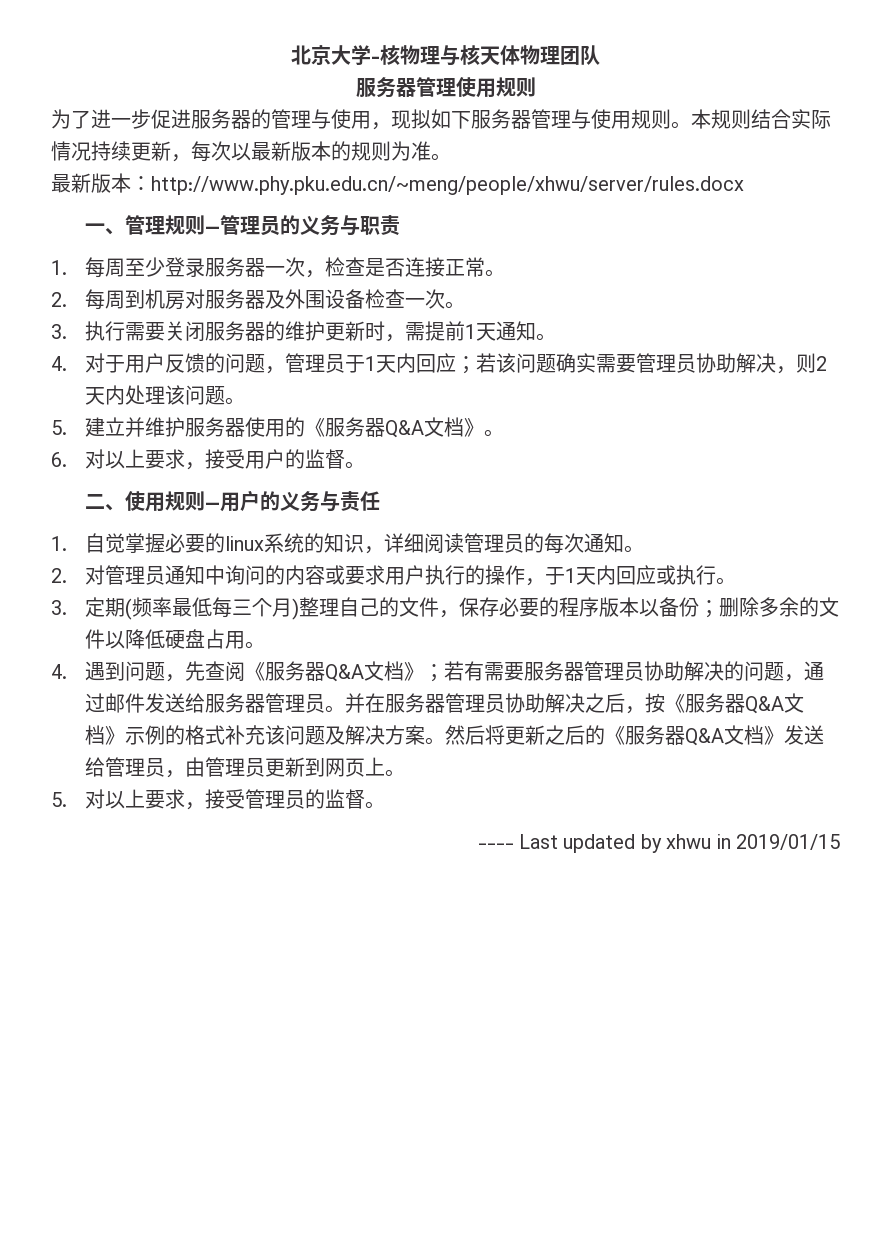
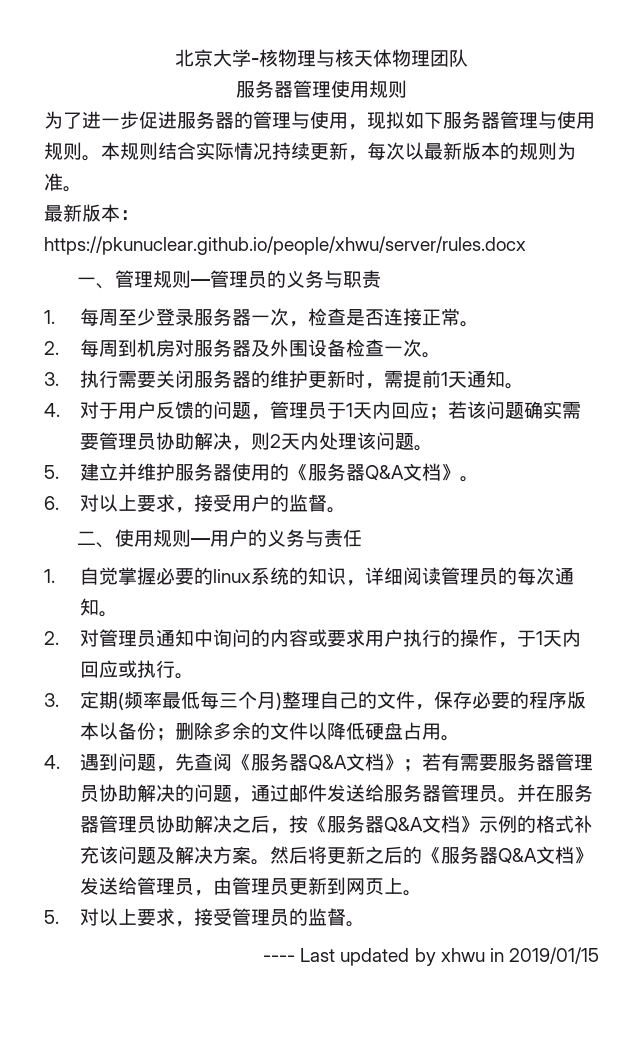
[151,176,744,195] http://www.phy.pku.edu.cn/~meng/people/xhwu/server/rules.docx -> [44,236,526,255] https://pkunuclear.github.io/people/xhwu/server/rules.docx

